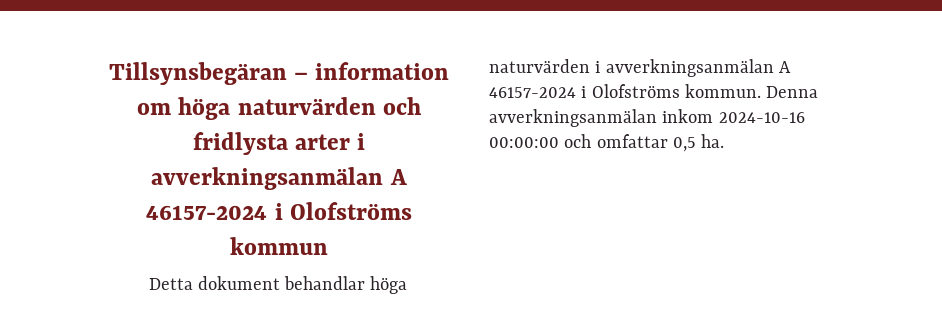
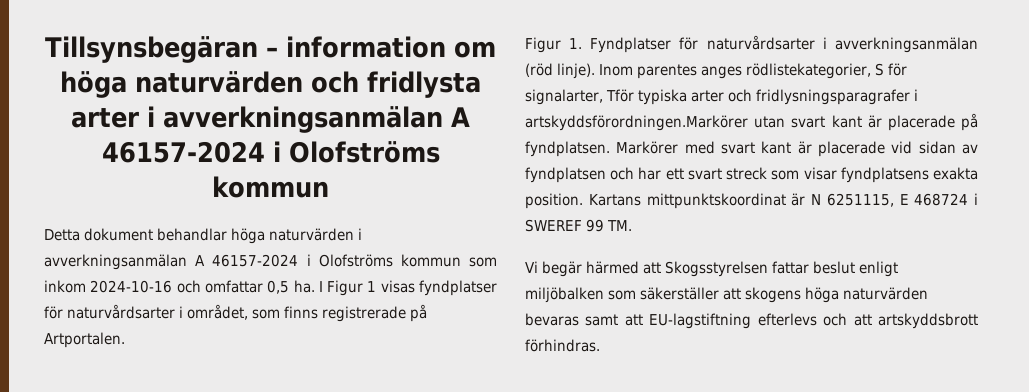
[684,84,819,98] [489,109,657,127] kommun. Denna avverkningsanmälan -> [400,254,498,267] kommun som
[489,137,559,148] 00:00:00 -> (173, 286) none
(725, 141) none -> [318,280,497,296] [44,304,428,322] [44,332,125,348] [525,35,978,53] [525,63,908,79] [525,89,919,105] [525,113,978,131] [525,141,978,157] [525,167,978,183] [525,193,978,209] [525,219,633,232] [525,261,899,277] [525,287,929,303] [525,313,978,329] [525,339,600,352] I Figur 1 visas fyndplatser för naturvårdsarter i området, som finns registrerade på Artportalen. // Figur 1. Fyndplatser för naturvårdsarter i avverkningsanmälan (röd linje). Inom parentes anges rödlistekategorier, S för signalarter, Tför typiska arter och fridlysningsparagrafer i artskyddsförordningen.Markörer utan svart kant är placerade på fyndplatsen. Markörer med svart kant är placerade vid sidan av fyndplatsen och har ett svart streck som visar fyndplatsens exakta position. Kartans mittpunktskoordinat är N 6251115, E 468724 i SWEREF 99 TM. // Vi begär härmed att Skogsstyrelsen fattar beslut enligt miljöbalken som säkerställer att skogens höga naturvärden bevaras samt att EU-lagstiftning efterlevs och att artskyddsbrott förhindras.

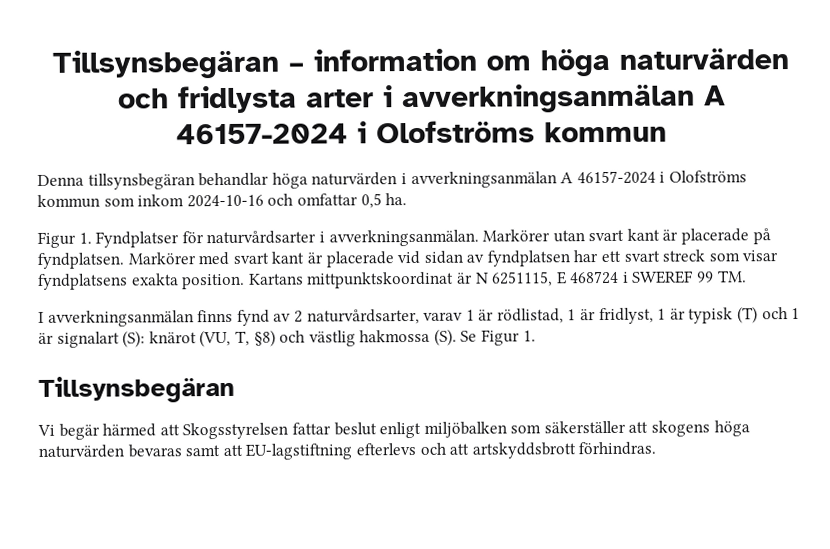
[44,228,154,241] Detta dokument -> [37,173,195,190] Denna tillsynsbegäran
[318,280,497,296] [44,304,428,322] [44,332,125,348] I Figur 1 visas fyndplatser för naturvårdsarter i området, som finns registrerade på Artportalen. -> (408, 199) none
[835,37,978,53] [525,63,908,79] [525,89,919,105] [525,115,748,131] avverkningsanmälan (röd linje). Inom parentes anges rödlistekategorier, S för signalarter, Tför typiska arter och fridlysningsparagrafer i artskyddsförordningen.Markörer -> [328,229,551,247] avverkningsanmälan. Markörer
[610,167,635,180] och -> (570, 258) none
(633, 225) none -> [38,306,801,327] [38,328,536,348] [38,375,235,403] // I avverkningsanmälan finns fynd av 2 naturvårdsarter, varav 1 är rödlistad, 1 är fridlyst, 1 är typisk (T) och 1 är signalart (S): knärot (VU, T, §8) och västlig hakmossa (S). Se Figur 1. // Tillsynsbegäran

